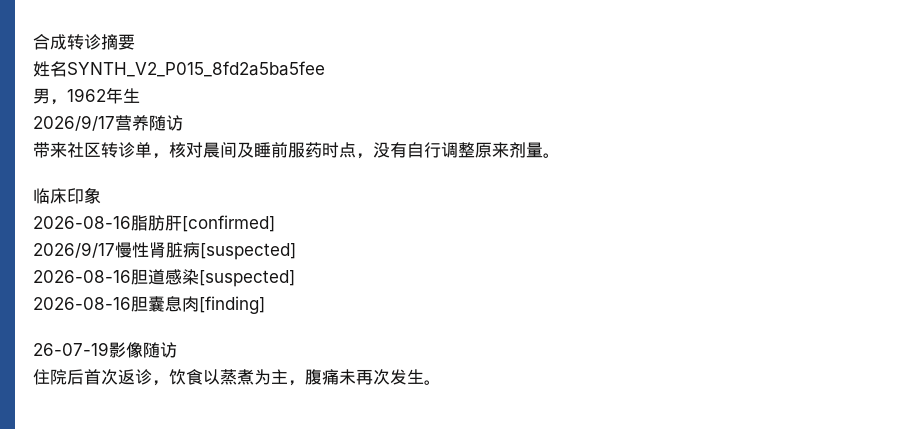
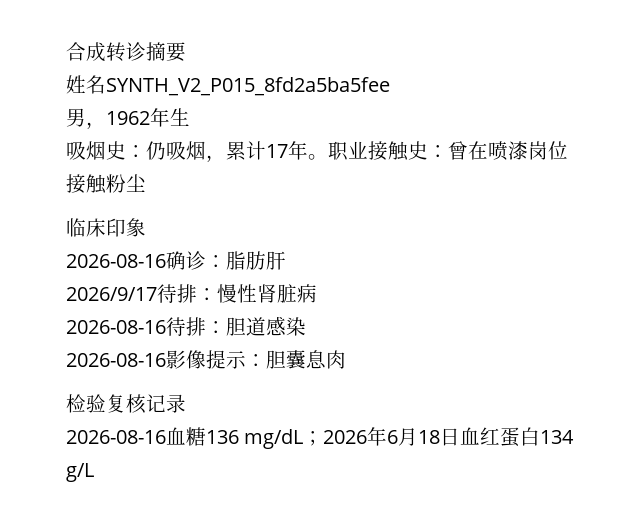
[33,115,183,131] [33,142,560,159] 2026/9/17营养随访 // 带来社区转诊单，核对晨间及睡前服药时点，没有自行调整原来剂量。 -> [66,141,568,162] [66,174,146,194] 吸烟史：仍吸烟，累计17年。职业接触史：曾在喷漆岗位接触粉尘
(131, 222) none -> [166,251,226,270] 确诊：
[182,215,275,232] [33,242,115,258] [confirmed] // 2026/9/17 -> [66,284,217,303] // 2026/9/17待排：
[200,243,296,260] [33,270,131,283] [suspected] // 2026-08-16 -> [66,317,226,336] // 2026-08-16待排：
[199,270,295,287] [33,297,131,310] [suspected] // 2026-08-16 -> [66,350,266,369] // 2026-08-16影像提示：
[199,296,265,314] [33,342,177,358] [33,369,441,386] [finding] // 26-07-19影像随访 // 住院后首次返诊，饮食以蒸煮为主，腹痛未再次发生。 -> [66,394,186,414] [66,427,575,449] [66,463,94,482] // 检验复核记录 // 2026-08-16血糖136 mg/dL；2026年6月18日血红蛋白134 g/L

